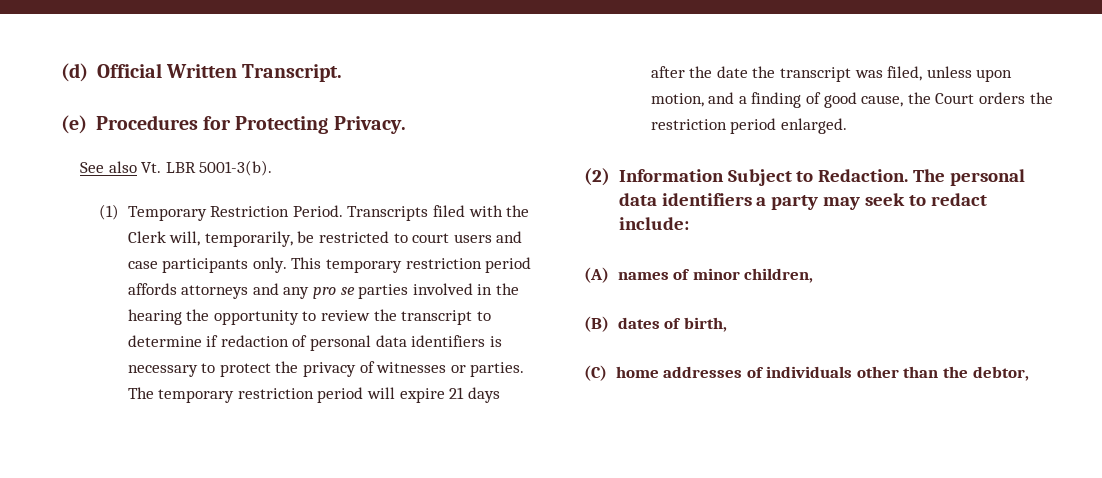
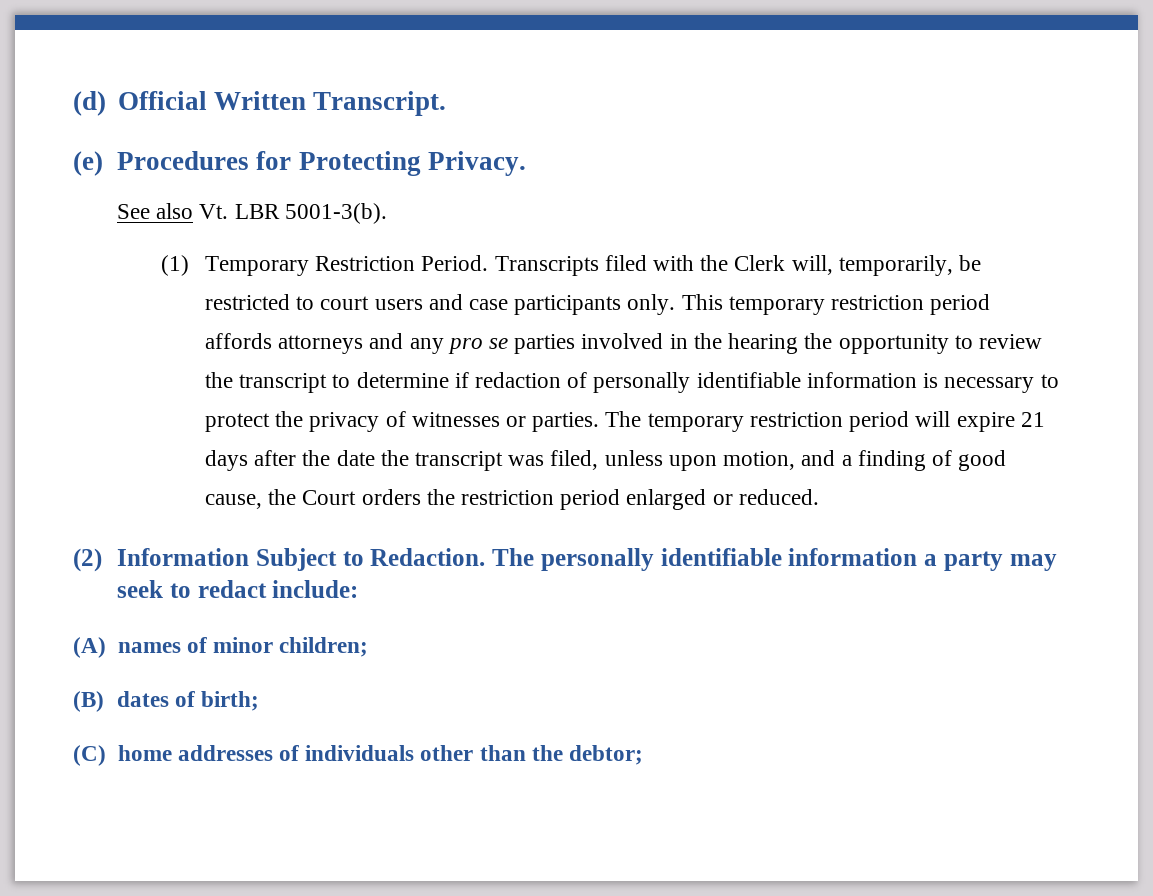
[309,335,486,351] personal data identifiers -> [593,372,917,393] personally identifiable information
[780,118,847,134] enlarged. -> [626,489,819,510] enlarged or reduced.
[950,169,1026,186] [618,193,752,206] personal data identifiers -> [540,548,918,571] personally identifiable information
[744,268,814,283] children, -> [279,637,369,657] children;
[683,317,727,332] birth, -> [201,691,260,711] birth;
[972,366,1029,381] debtor, -> [568,745,643,765] debtor;

